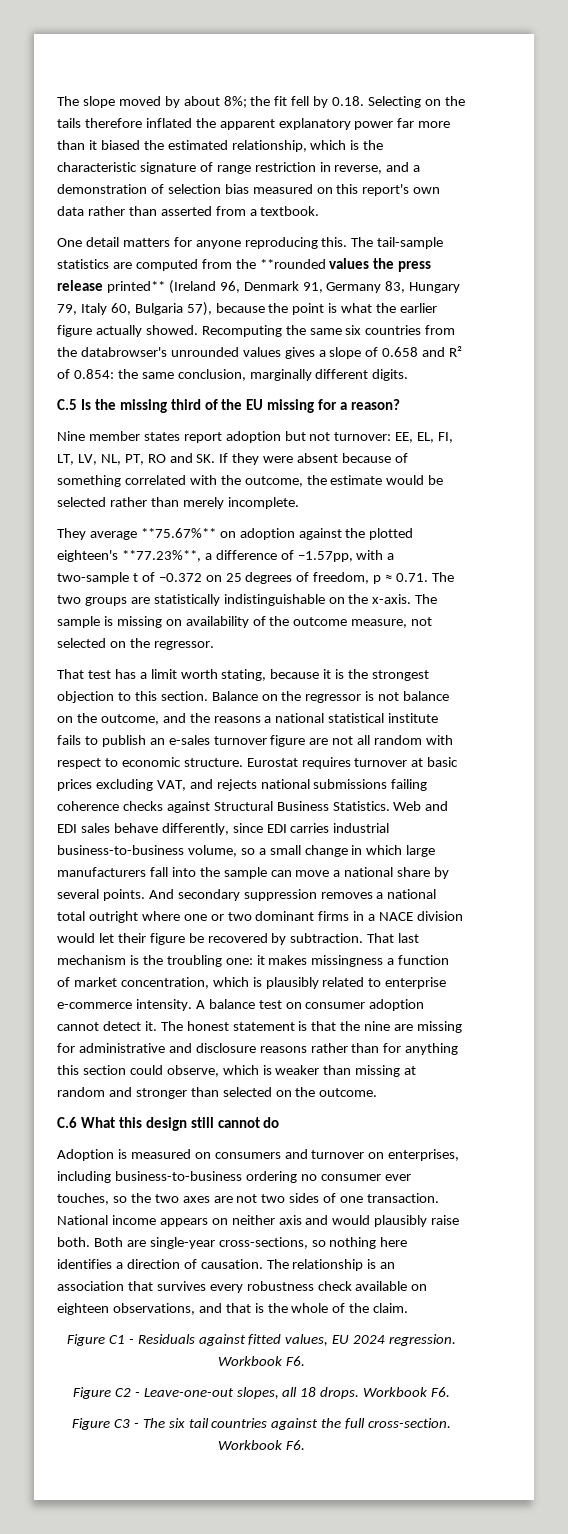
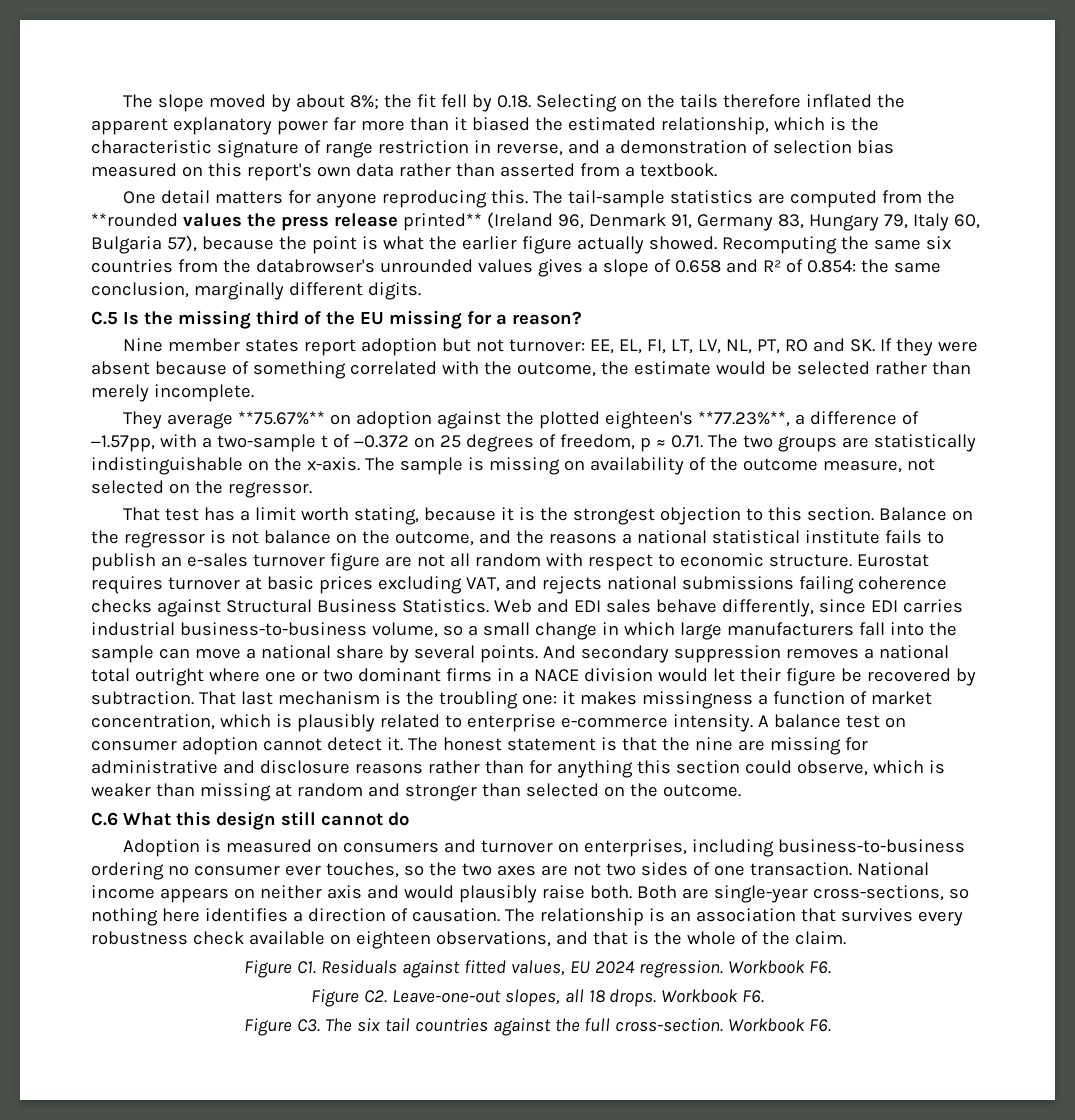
[108,1335,134,1344] C1 - -> [297,961,317,974] C1.
[114,1388,140,1397] C2 - -> [363,990,387,1003] C2.
[113,1419,139,1428] C3 - -> [296,1019,320,1032] C3.

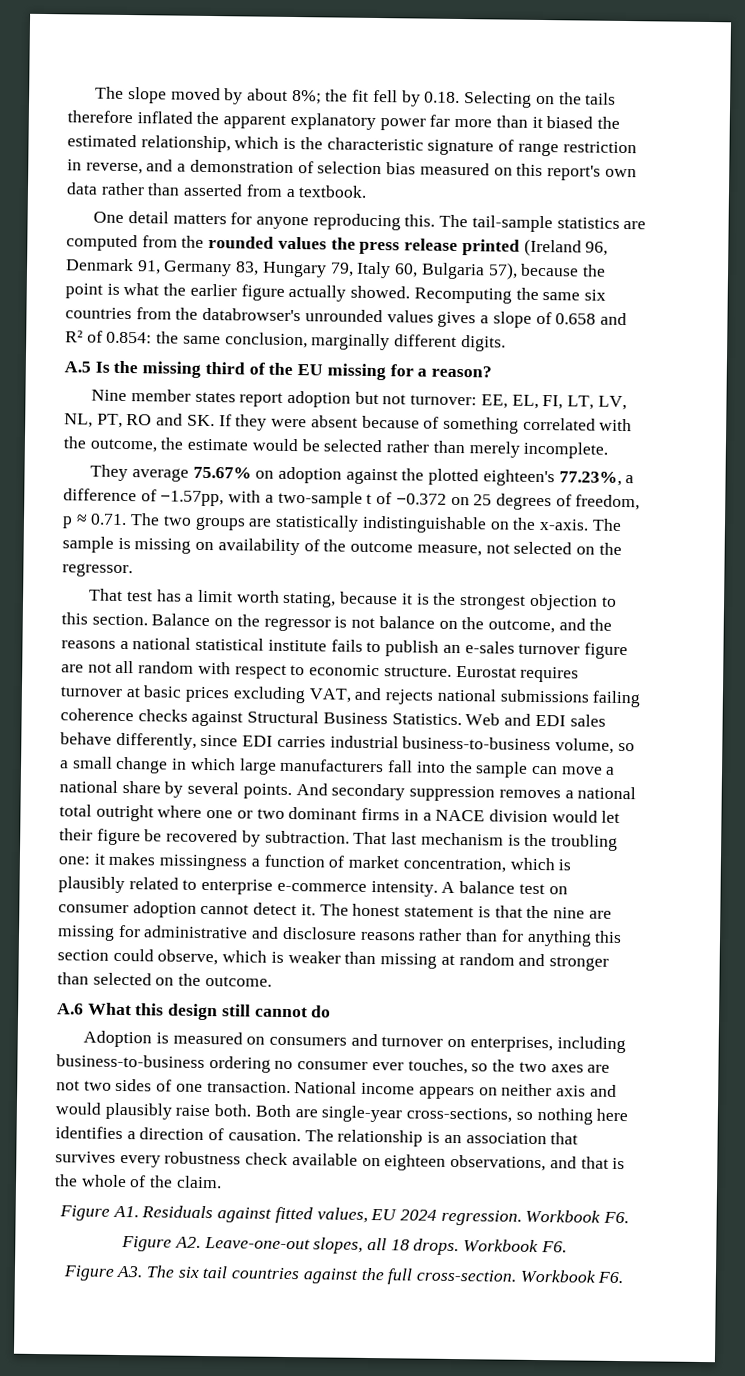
[91,213,178,227] **rounded -> [208,235,275,249] rounded
[402,213,482,231] printed** -> [461,239,520,256] printed
[91,311,118,325] C.5 -> [64,361,91,373] A.5
[238,411,326,425] **75.67%** -> [192,466,252,479] 75.67%
[698,411,791,427] **77.23%**, -> [558,471,622,486] 77.23%,
[91,812,118,826] C.6 -> [57,1003,84,1015] A.6
[297,961,317,974] C1. -> [112,1205,139,1218] A1.
[363,990,387,1003] C2. -> [174,1236,201,1248] A2.
[296,1019,320,1032] C3. -> [116,1265,144,1278] A3.

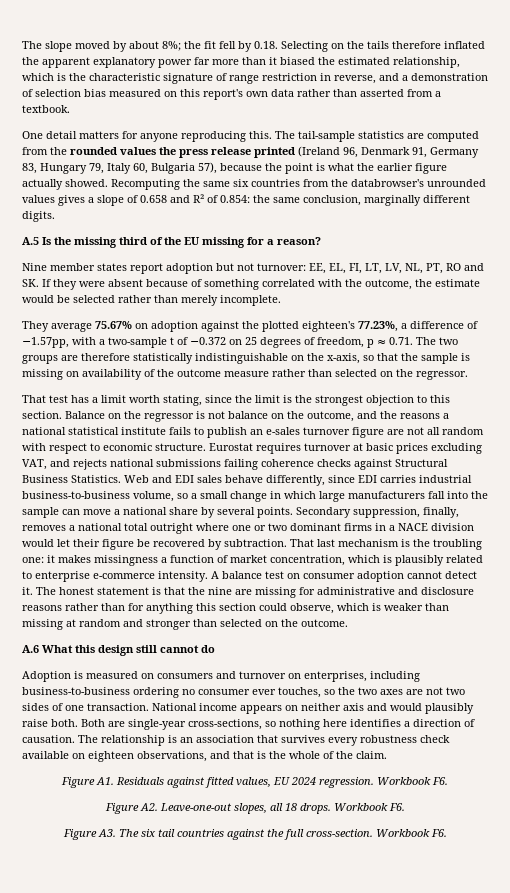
(273, 522) none -> [81,353,130,361] therefore
[538,518,622,531] x-axis. The -> [327,353,418,364] x-axis, so that the
[416,543,510,557] measure, not -> [224,369,332,377] measure rather than
[340,591,413,605] because it -> [205,395,280,403] since the limit
[295,783,496,802] And secondary suppression -> [296,507,459,518] Secondary suppression, finally,

